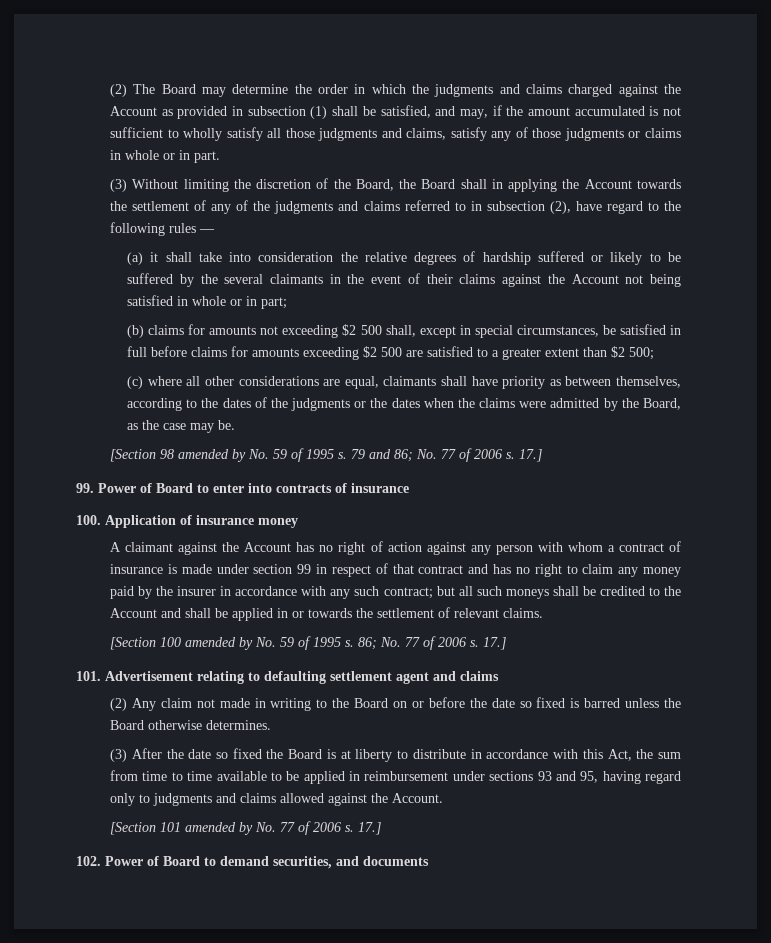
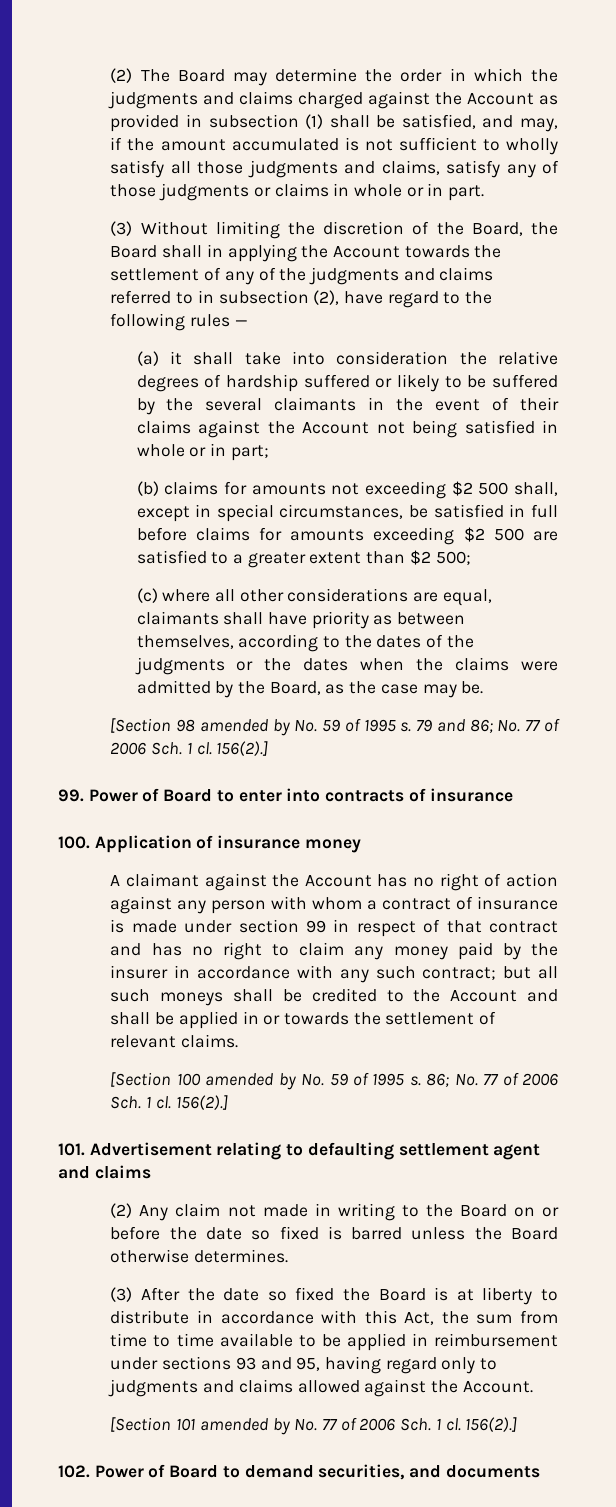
[506,449,543,462] s. 17.] -> [151,741,269,756] Sch. 1 cl. 156(2).]
[470,637,507,650] s. 17.] -> [110,1095,228,1110] Sch. 1 cl. 156(2).]
[345,822,382,835] s. 17.] -> [400,1417,518,1432] Sch. 1 cl. 156(2).]

